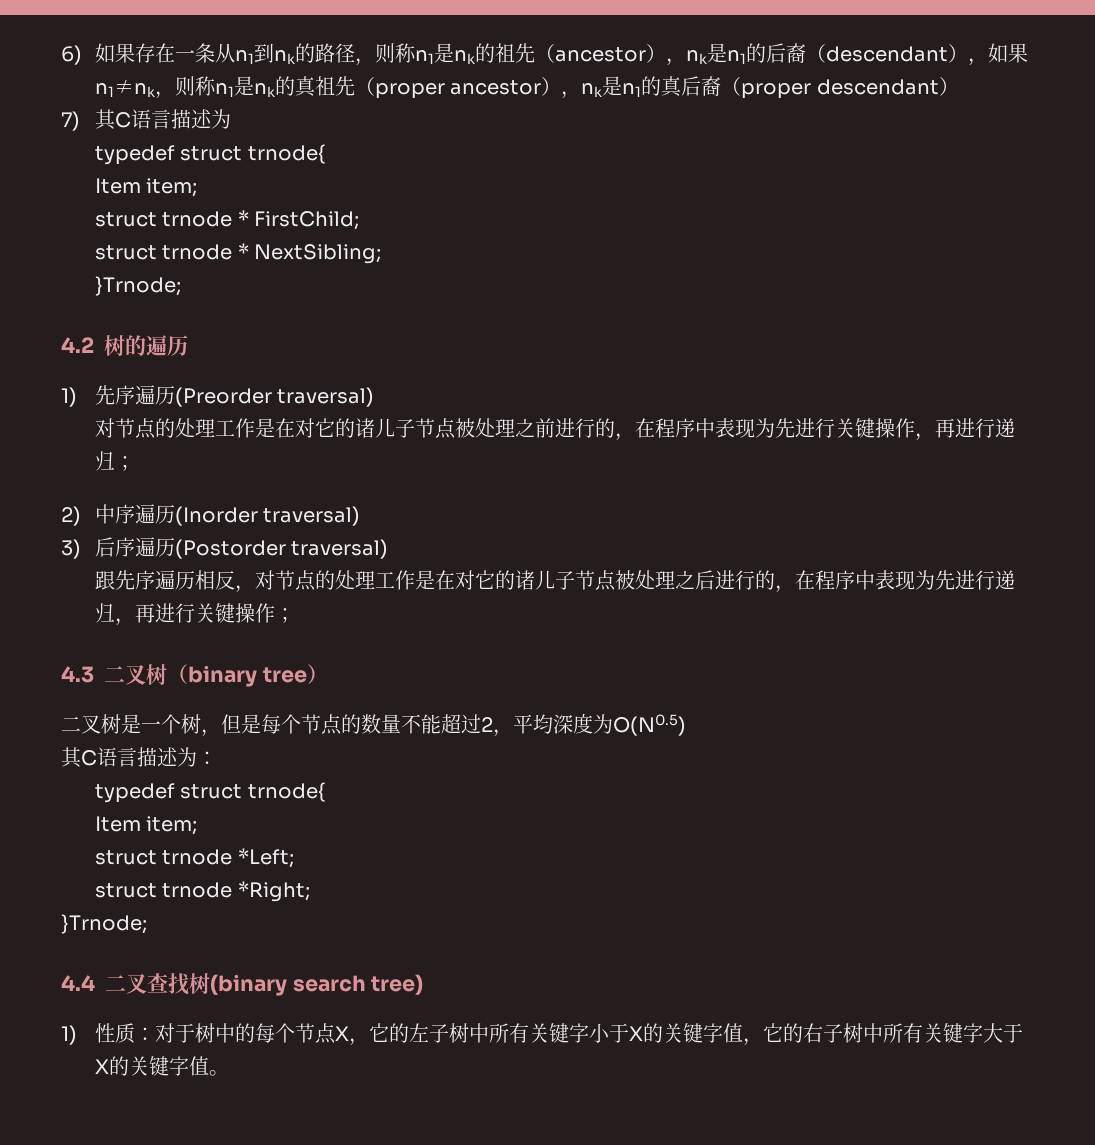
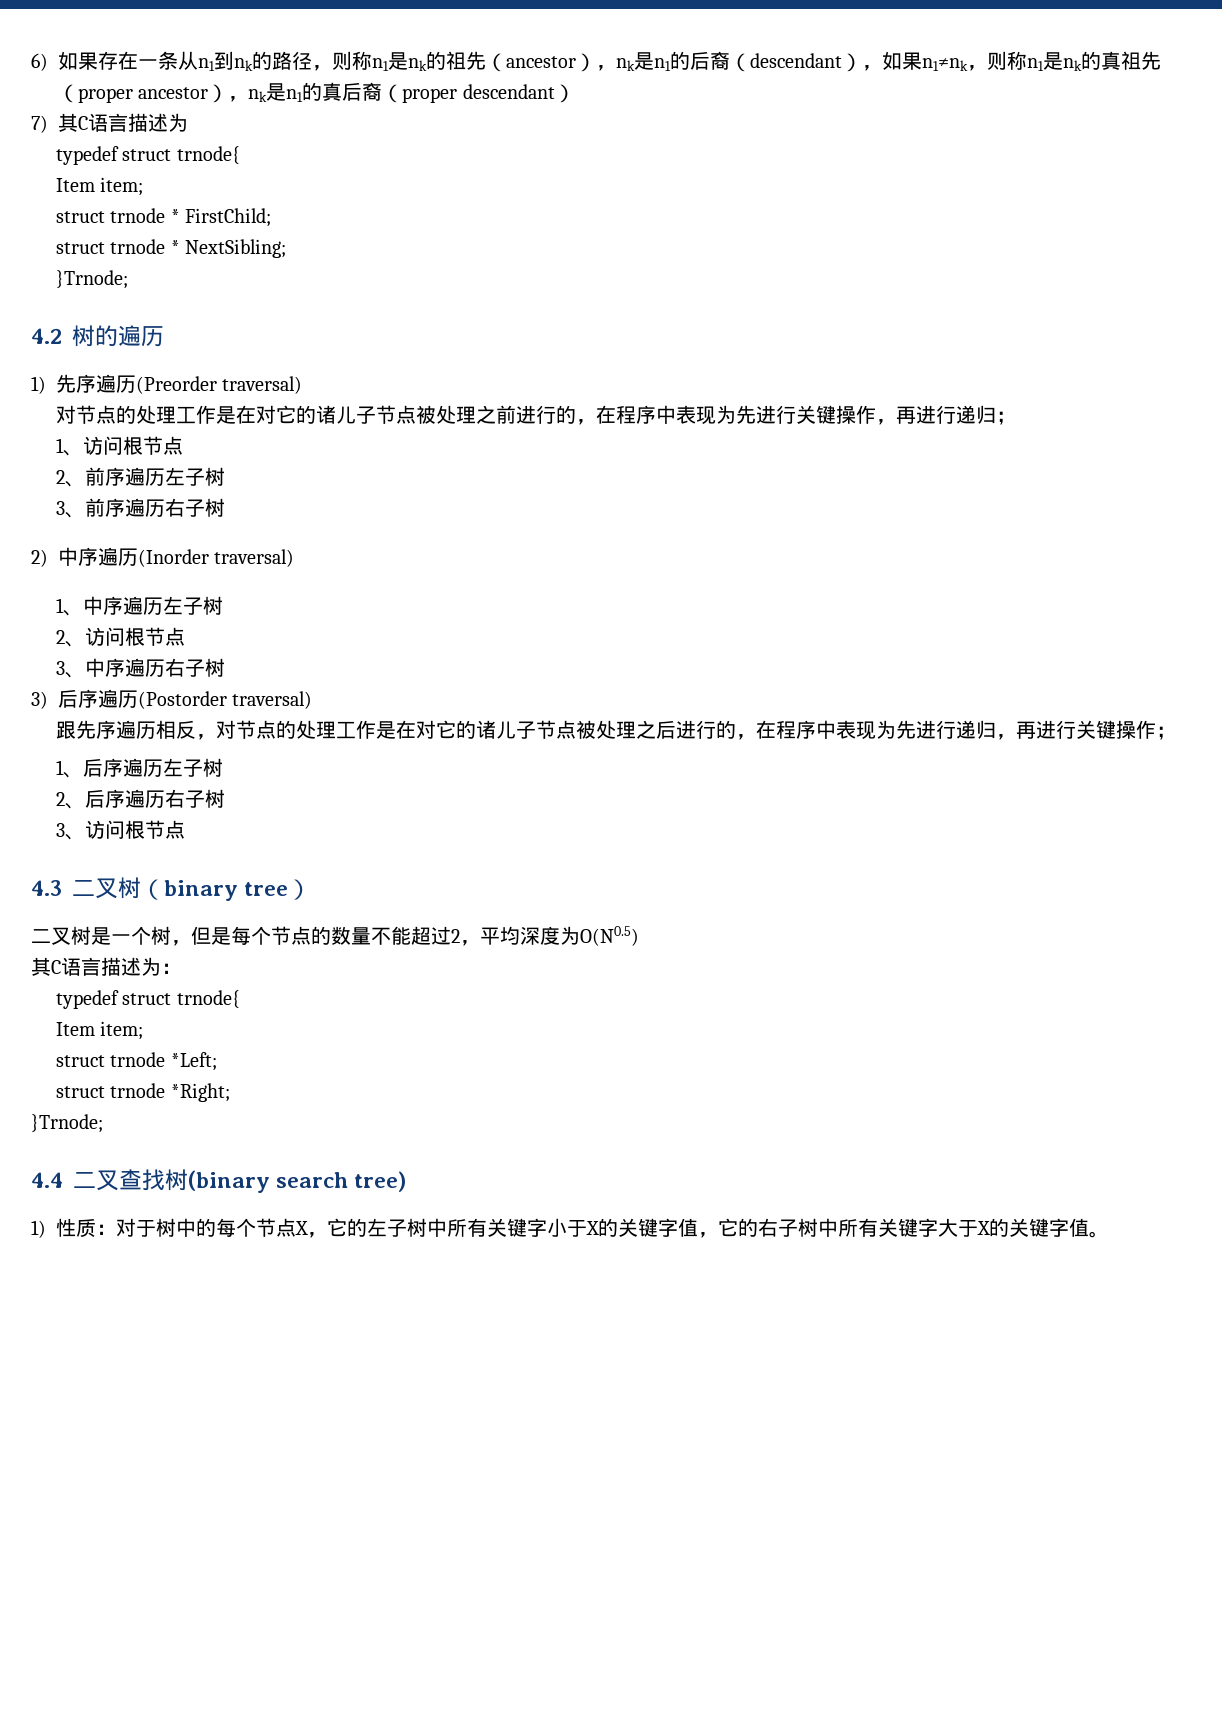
(136, 463) none -> [55,436,183,456] [55,467,225,487] [55,498,225,518] // 1、访问根节点 // 2、前序遍历左子树 // 3、前序遍历右子树
(361, 516) none -> [55,596,223,616] [55,627,185,647] [55,658,225,678] // 1、中序遍历左子树 // 2、访问根节点 // 3、中序遍历右子树
(296, 615) none -> [55,758,223,778] [55,789,225,809] [55,820,185,840] // 1、后序遍历左子树 // 2、后序遍历右子树 // 3、访问根节点

